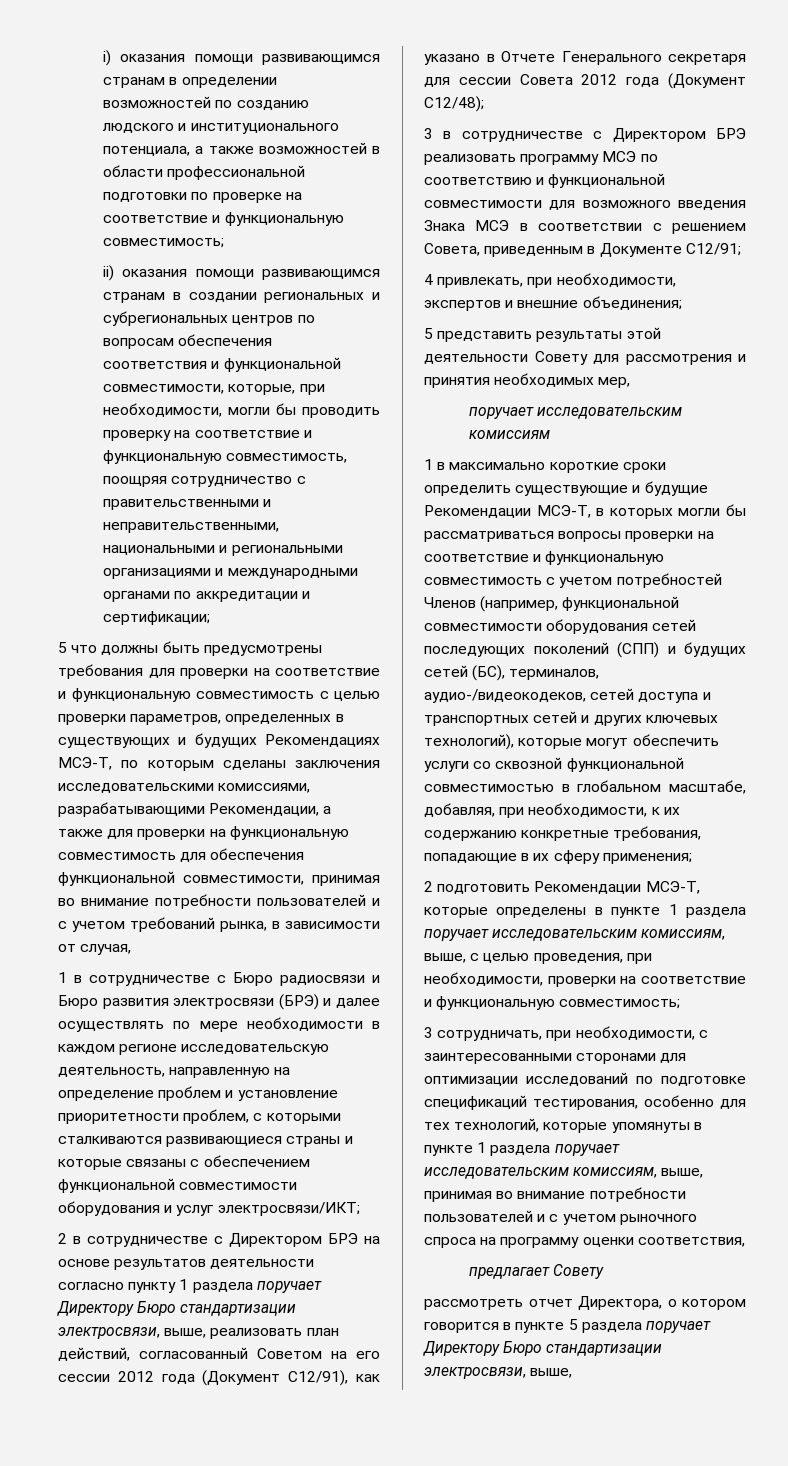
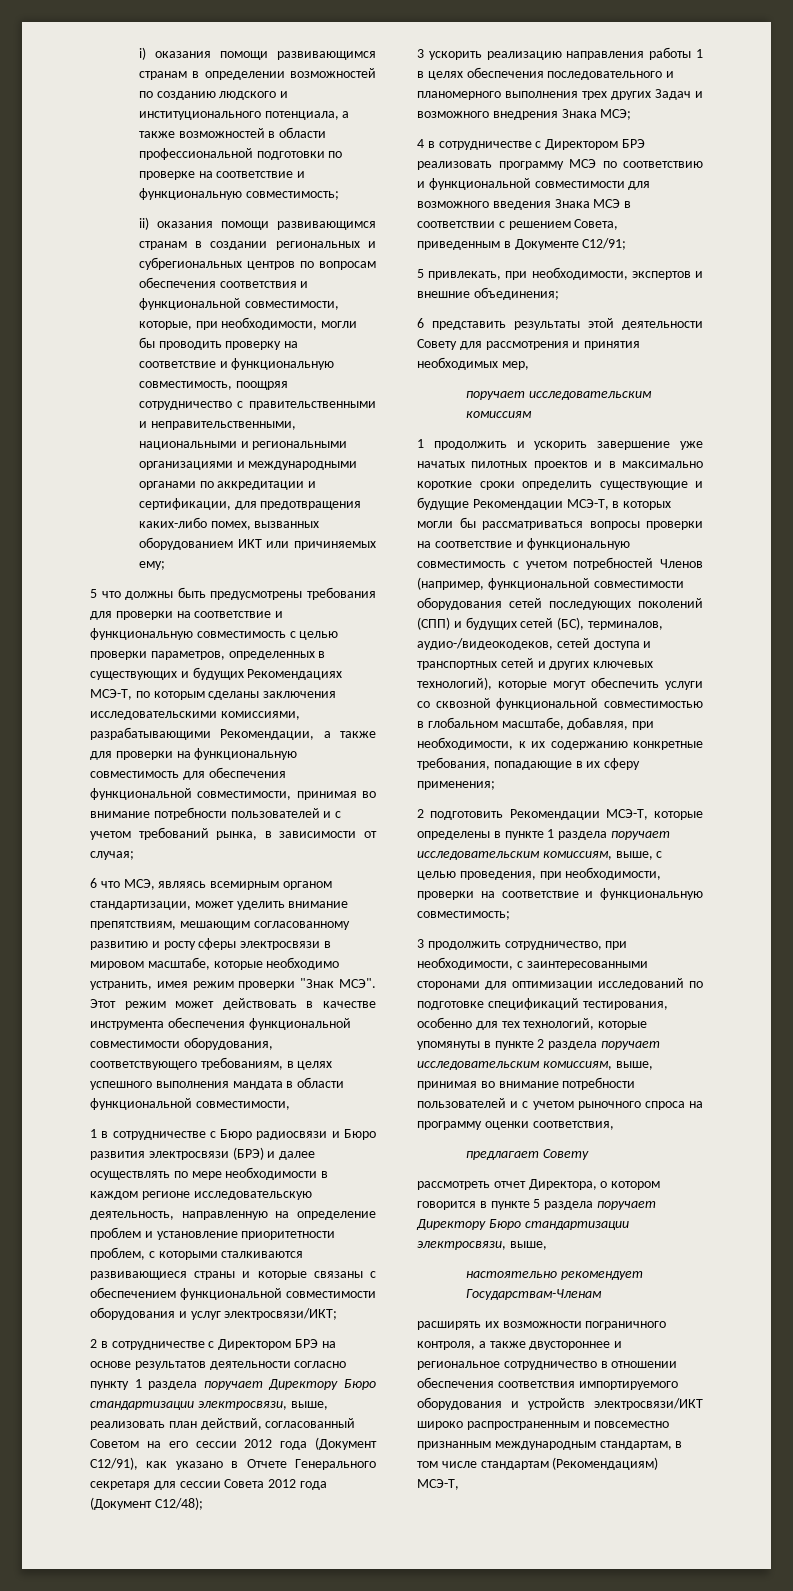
[103,611,211,625] сертификации; -> [138,498,362,510] [138,517,320,530] [138,537,376,550] [138,561,165,570] сертификации, для предотвращения каких-либо помех, вызванных оборудованием ИКТ или причиняемых ему;
[80,944,132,955] случая, -> [90,851,134,860] [90,878,332,890] [90,901,349,910] [90,921,350,930] [90,938,331,950] [90,957,340,970] [90,978,377,990] [90,998,376,1010] [90,1017,351,1030] [90,1037,273,1050] [90,1057,333,1070] [90,1077,345,1090] [90,1098,290,1110] случая; // 6 что МСЭ, являясь всемирным органом стандартизации, может уделить внимание препятствиям, мешающим согласованному развитию и росту сферы электросвязи в мировом масштабе, которые необходимо устранить, имея режим проверки "Знак МСЭ". Этот режим может действовать в качестве инструмента обеспечения функциональной совместимости оборудования, соответствующего требованиям, в целях успешного выполнения мандата в области функциональной совместимости,
(433, 133) none -> [428,47,703,60] [417,67,675,80] [417,89,703,100] [417,109,632,120] [417,139,424,148] ускорить реализацию направления работы 1 в целях обеспечения последовательного и планомерного выполнения трех других Задач и возможного внедрения Знака МСЭ; // 4
[424,274,433,285] 4 -> [417,269,424,278] 5
[424,328,433,339] 5 -> [417,318,424,328] 6
(433, 464) none -> [433,441,703,450] [417,461,603,470] продолжить и ускорить завершение уже начатых пилотных проектов и
[437,1030,543,1041] сотрудничать, -> [427,941,602,950] продолжить сотрудничество,
[477,1142,487,1153] 1 -> [537,1039,545,1048] 2
(573, 1373) none -> [465,1271,643,1280] [465,1289,602,1300] [417,1321,667,1330] [417,1341,623,1350] [417,1361,678,1370] [417,1377,678,1390] [417,1397,703,1410] [417,1421,670,1430] [417,1441,683,1450] [417,1457,659,1470] [417,1479,459,1490] // настоятельно рекомендует Государствам-Членам // расширять их возможности пограничного контроля, а также двустороннее и региональное сотрудничество в отношении обеспечения соответствия импортируемого оборудования и устройств электросвязи/ИКТ широко распространенным и повсеместно признанным международным стандартам, в том числе стандартам (Рекомендациям) МСЭ-Т,

